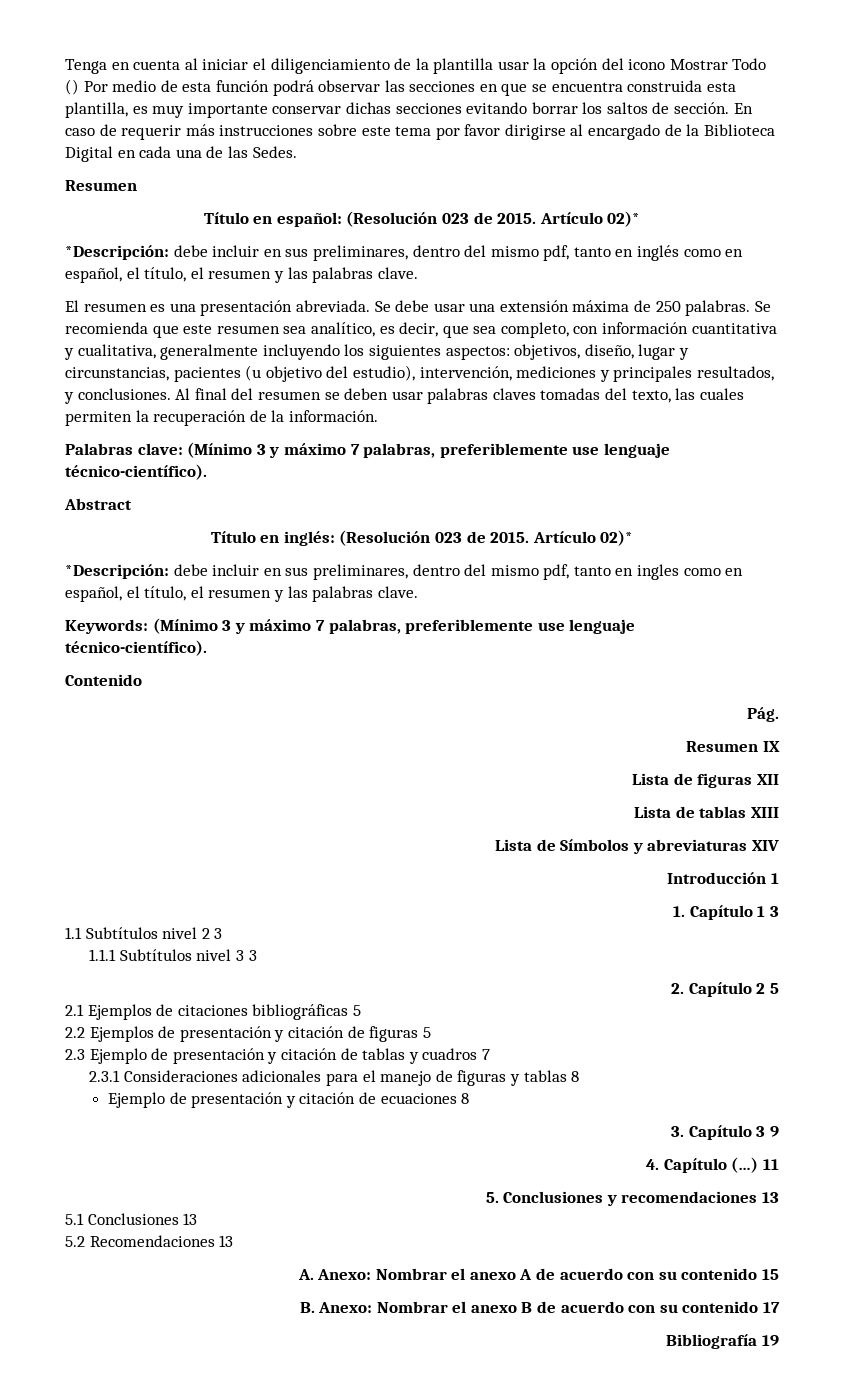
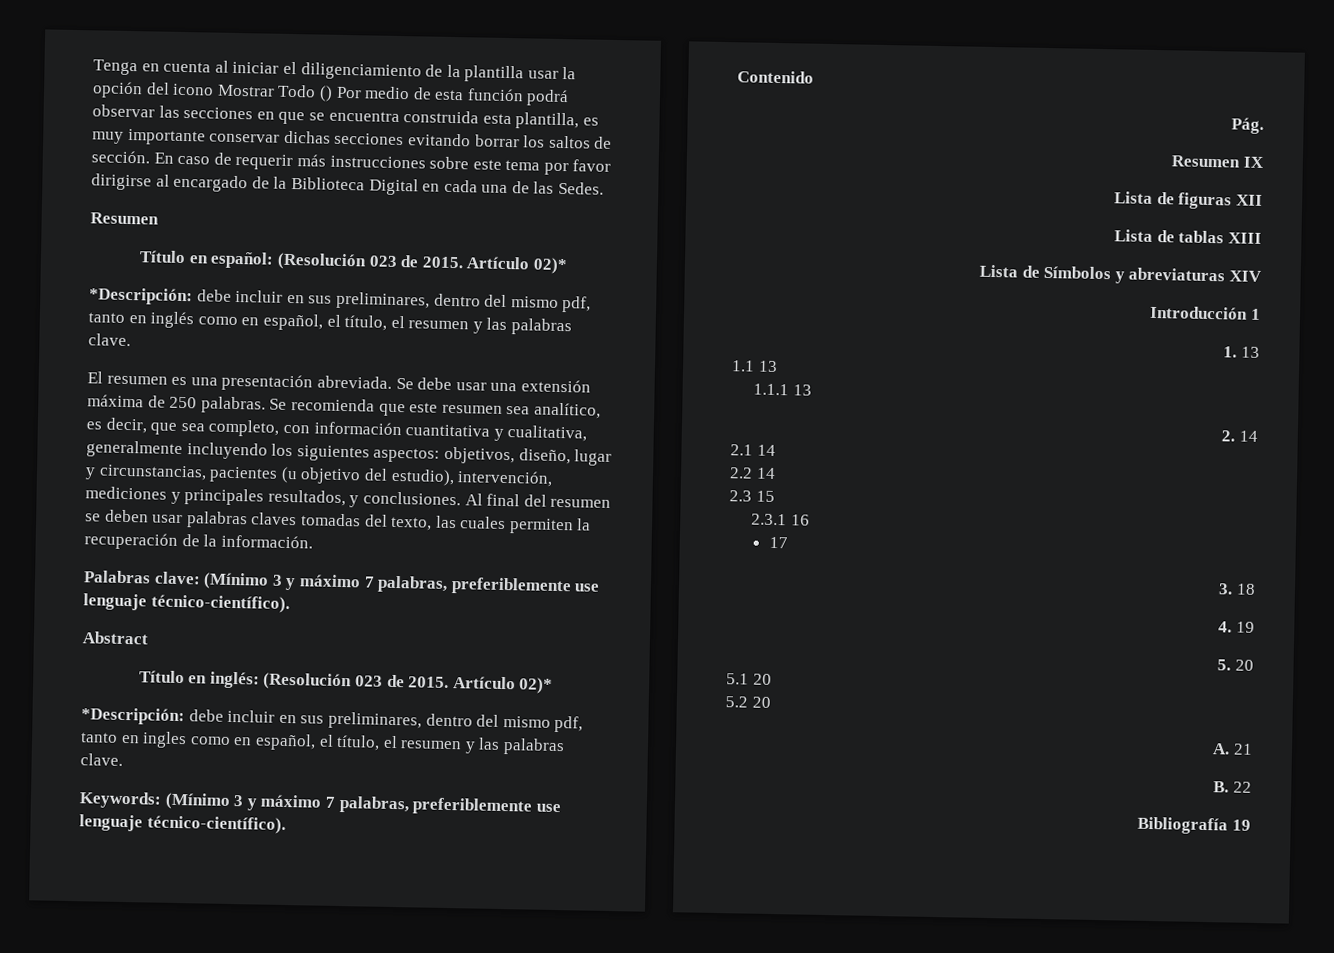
[689,905,780,920] [65,927,223,939] [89,949,257,961] [671,982,780,997] [65,1004,361,1020] [65,1026,431,1042] [65,1048,490,1064] [89,1070,580,1086] [107,1092,470,1108] [671,1125,780,1140] [646,1157,780,1173] [485,1191,780,1206] Capítulo 1 3 // 1.1 Subtítulos nivel 2 3 // 1.1.1 Subtítulos nivel 3 3 // 2. Capítulo 2 5 // 2.1 Ejemplos de citaciones bibliográficas 5 // 2.2 Ejemplos de presentación y citación de figuras 5 // 2.3 Ejemplo de presentación y citación de tablas y cuadros 7 // 2.3.1 Consideraciones adicionales para el manejo de figuras y tablas 8 // Ejemplo de presentación y citación de ecuaciones 8 // 3. Capítulo 3 9 // 4. Capítulo (…) 11 // 5. Conclusiones y recomendaciones 13 -> [1241,346,1260,358] [731,360,778,373] [753,383,812,396] [1221,430,1258,442] [730,444,776,457] [729,467,776,479] [729,490,775,502] [751,513,810,526] [768,536,788,549] [1218,583,1256,595] [1218,621,1255,633] [1217,659,1254,671] 13 // 1.1 13 // 1.1.1 13 // 2. 14 // 2.1 14 // 2.2 14 // 2.3 15 // 2.3.1 16 // 17 // 3. 18 // 4. 19 // 5. 20
[87,1213,198,1225] Conclusiones 13 -> [752,673,772,685] 20
[89,1235,234,1247] Recomendaciones 13 -> [751,696,771,708] 20
[317,1268,779,1280] [299,1301,780,1313] Anexo: Nombrar el anexo A de acuerdo con su contenido 15 // B. Anexo: Nombrar el anexo B de acuerdo con su contenido 17 -> [1233,743,1253,755] [1213,781,1252,793] 21 // B. 22

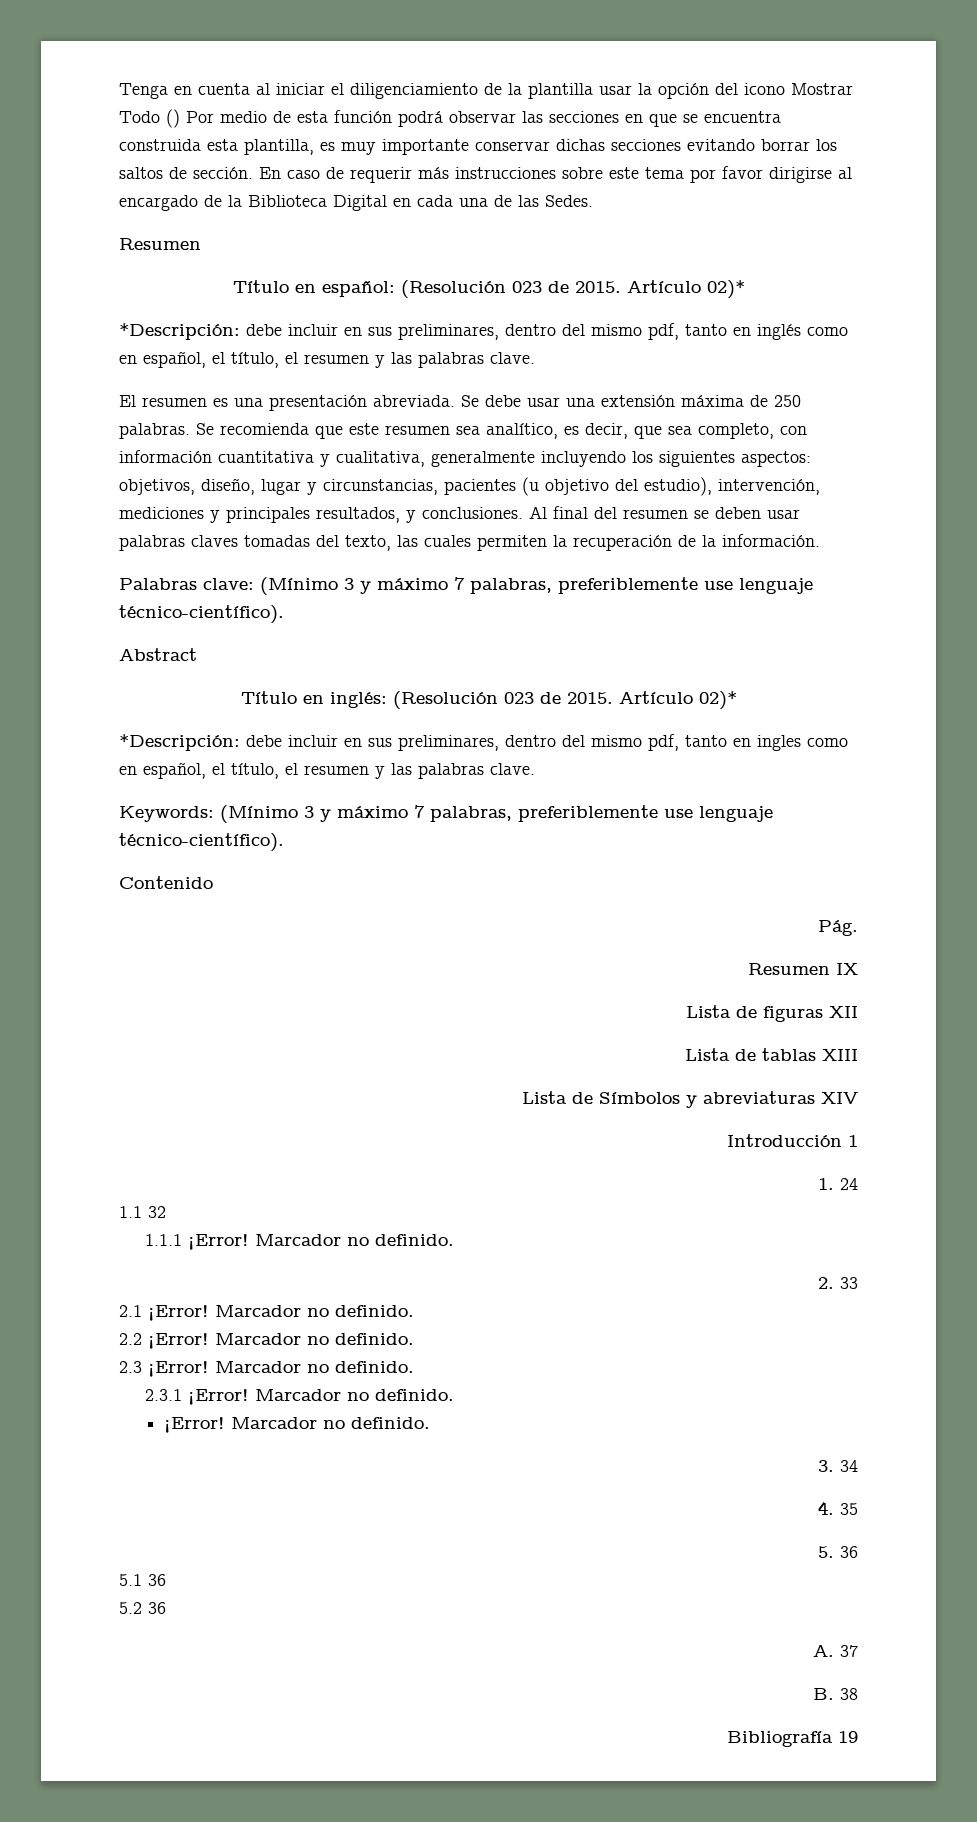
[1241,346,1260,358] 13 -> [840,1178,858,1190] 24
[757,360,778,373] 13 -> [148,1206,166,1218] 32
[792,384,812,396] 13 -> [187,1234,454,1250] ¡Error! Marcador no definido.
[1239,430,1258,442] 14 -> [840,1277,858,1289] 33
[756,444,776,457] [729,467,776,479] [729,490,775,502] [751,513,810,526] [768,536,788,549] 14 // 2.2 14 // 2.3 15 // 2.3.1 16 // 17 -> [148,1305,414,1321] [119,1333,414,1349] [119,1361,414,1377] [144,1389,454,1405] [163,1417,430,1433] ¡Error! Marcador no definido. // 2.2 ¡Error! Marcador no definido. // 2.3 ¡Error! Marcador no definido. // 2.3.1 ¡Error! Marcador no definido. // ¡Error! Marcador no definido.
[1236,583,1256,595] 18 -> [840,1460,858,1472] 34
[1236,621,1255,633] 19 -> [840,1503,858,1515] 35
[1235,659,1254,671] 20 -> [840,1546,858,1558] 36
[752,673,772,685] 20 -> [148,1574,166,1586] 36
[751,696,771,708] 20 -> [148,1602,166,1614] 36
[1233,743,1253,755] 21 -> [840,1645,858,1657] 37
[1233,781,1252,793] 22 -> [840,1688,858,1700] 38

